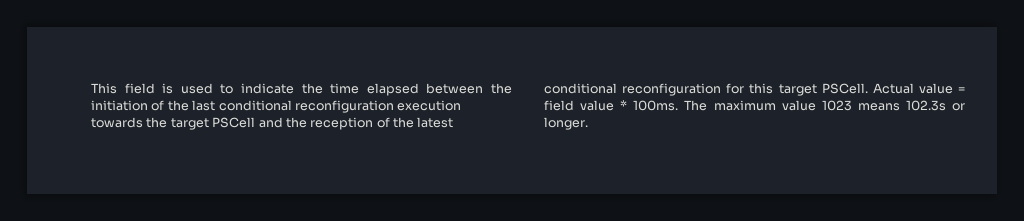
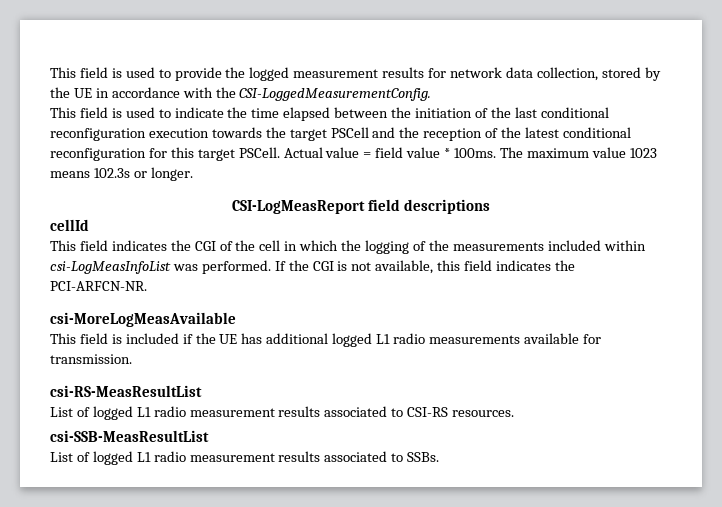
[91,83,234,94] This field is used to -> [50,67,661,81] [50,87,432,101] [50,107,171,118] This field is used to provide the logged measurement results for network data collection, stored by the UE in accordance with the CSI-LoggedMeasurementConfig. // This field is used to
(588, 123) none -> [232,199,490,214] [50,219,89,231] [50,240,646,254] [50,260,575,274] [50,281,147,291] [50,312,236,327] [50,333,601,347] [50,354,132,364] [50,385,202,397] [50,406,515,420] [50,430,209,442] [50,451,440,465] // CSI-LogMeasReport field descriptions // cellId // This field indicates the CGI of the cell in which the logging of the measurements included within csi-LogMeasInfoList was performed. If the CGI is not available, this field indicates the PCI-ARFCN-NR. // csi-MoreLogMeasAvailable // This field is included if the UE has additional logged L1 radio measurements available for transmission. // csi-RS-MeasResultList // List of logged L1 radio measurement results associated to CSI-RS resources. // csi-SSB-MeasResultList // List of logged L1 radio measurement results associated to SSBs.

